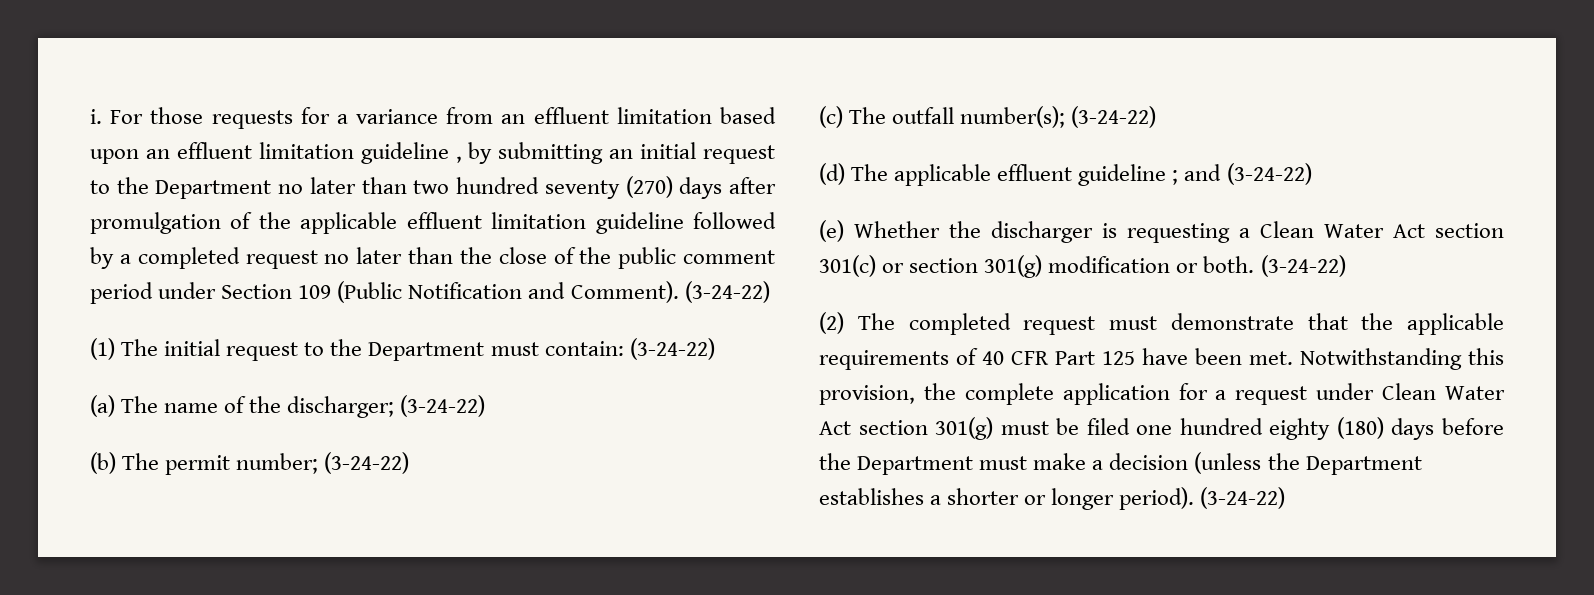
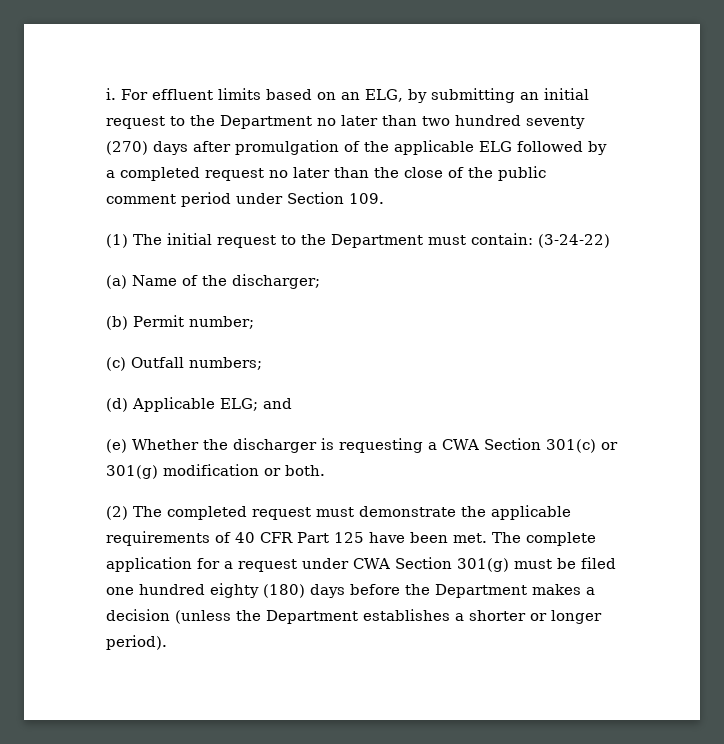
[150,107,776,129] [90,142,462,164] those requests for a variance from an effluent limitation based upon an effluent limitation guideline , -> [152,88,403,102] effluent limits based on an ELG,
[406,212,684,234] effluent limitation guideline -> [479,141,512,152] ELG
[298,281,770,303] 109 (Public Notification and Comment). (3-24-22) -> [349,193,384,204] 109.
[121,396,219,413] The name -> [132,275,177,286] Name
[400,395,486,417] (3-24-22) -> (320, 281) none
[122,453,231,475] The permit -> [133,315,184,327] Permit
[324,452,410,474] (3-24-22) -> (254, 322) none
[849,106,1157,128] [819,163,1312,186] The outfall number(s); (3-24-22) // (d) The applicable effluent guideline ; and (3-24-22) -> [131,357,262,370] [106,397,292,412] Outfall numbers; // (d) Applicable ELG; and
[1260,221,1504,238] Clean Water Act section -> [442,438,541,450] CWA Section
[909,258,979,273] section -> (618, 446) none
[1260,255,1346,277] (3-24-22) -> (325, 470) none
[1307,313,1348,330] that -> (456, 511) none
[1300,348,1504,370] [819,383,956,405] Notwithstanding this provision, the -> [492,532,521,543] The
[1382,383,1505,400] [819,420,928,435] Clean Water Act section -> [353,557,452,569] CWA Section
[979,453,1087,470] must make -> [532,584,581,595] makes
[1200,487,1286,509] (3-24-22) -> (167, 642) none

